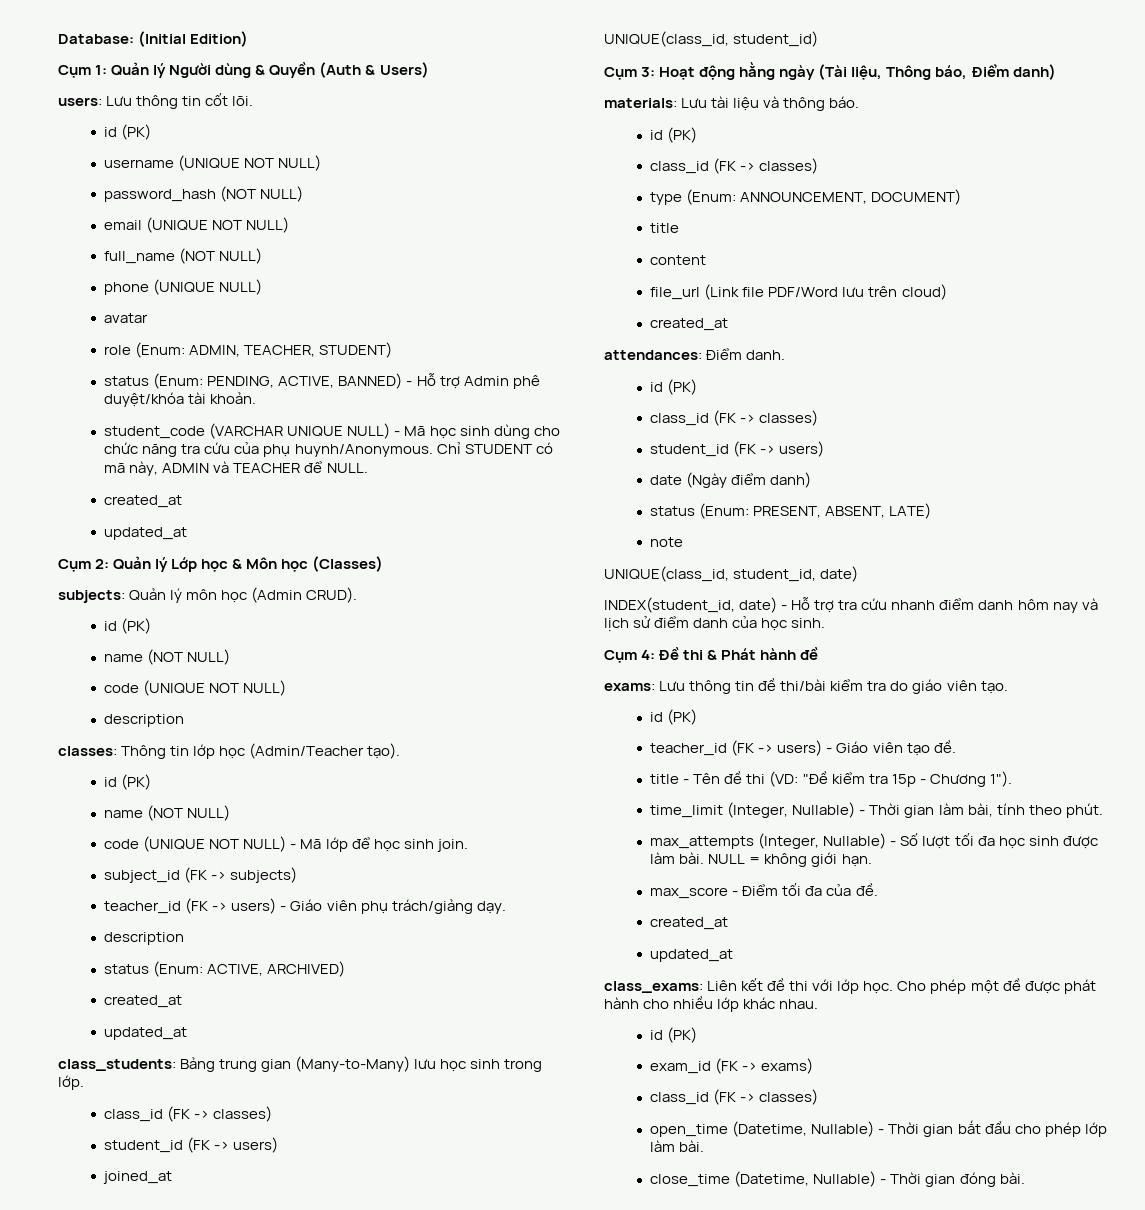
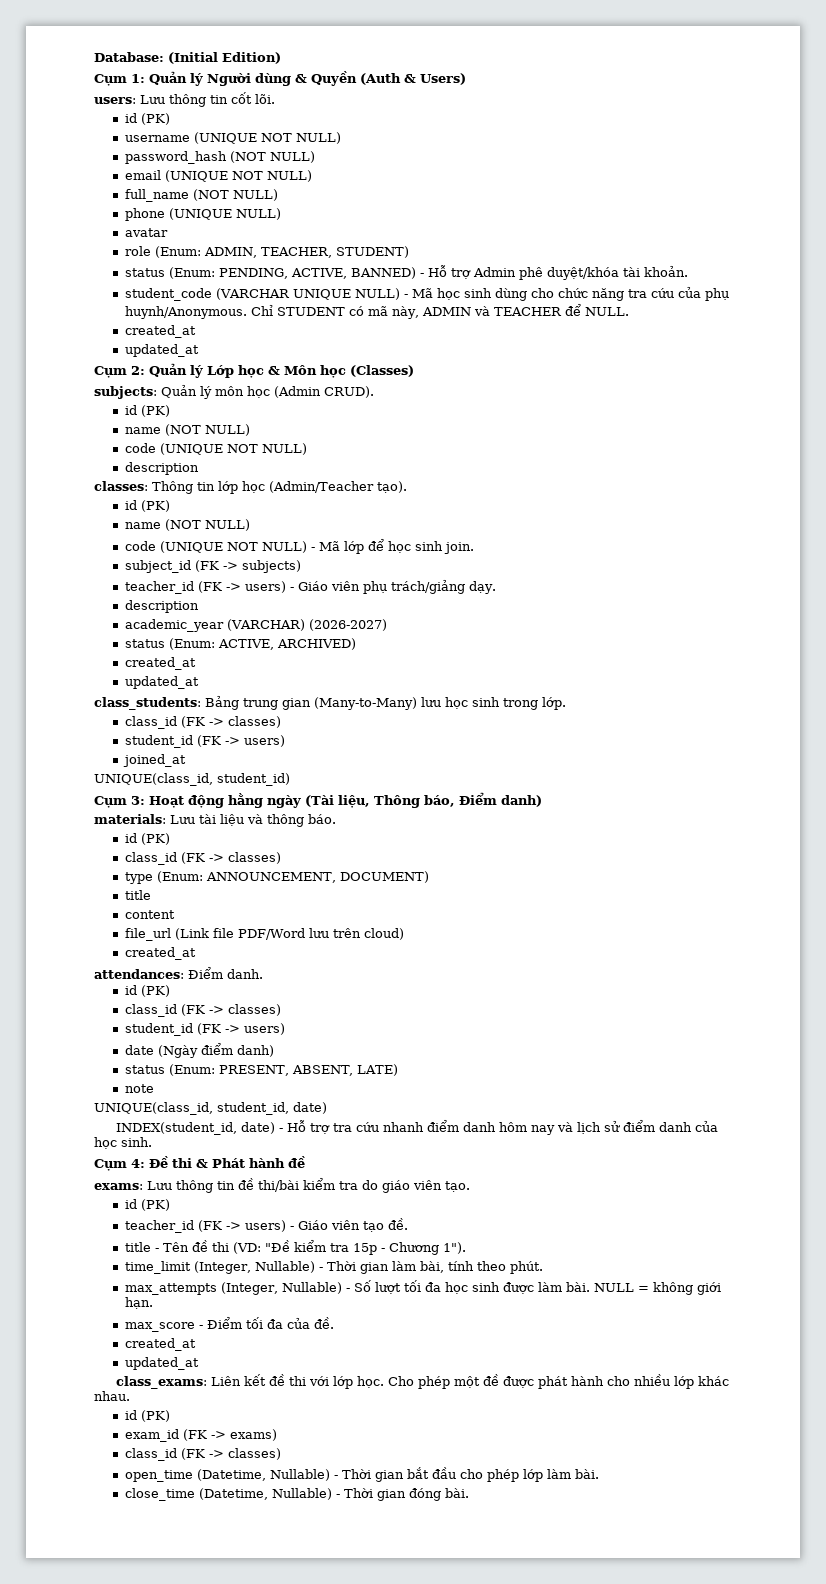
(185, 938) none -> [124,619,387,632] // academic_year (VARCHAR) (2026-2027)

